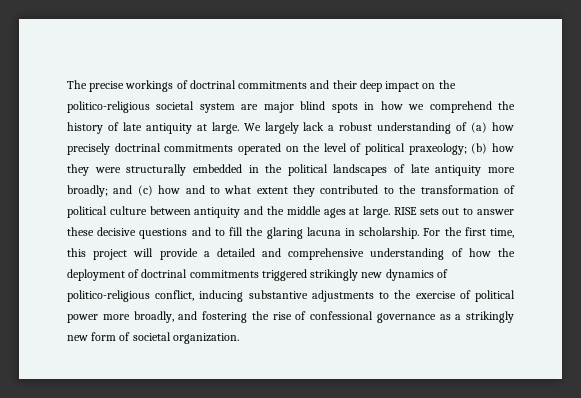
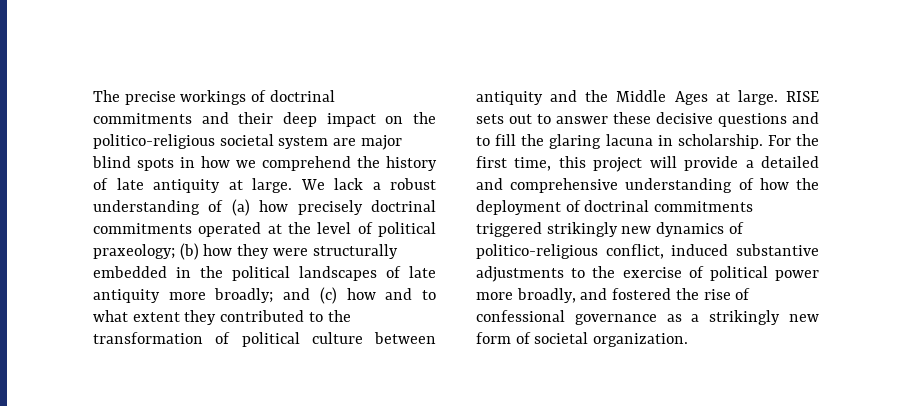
[264,122,299,134] largely -> (325, 184) none
[285,146,299,152] on -> [267,224,282,234] at
[286,206,346,218] middle ages -> [616,90,708,105] Middle Ages
[199,290,244,302] inducing -> [671,244,729,256] induced
[202,311,247,323] fostering -> [612,288,672,300] fostered

